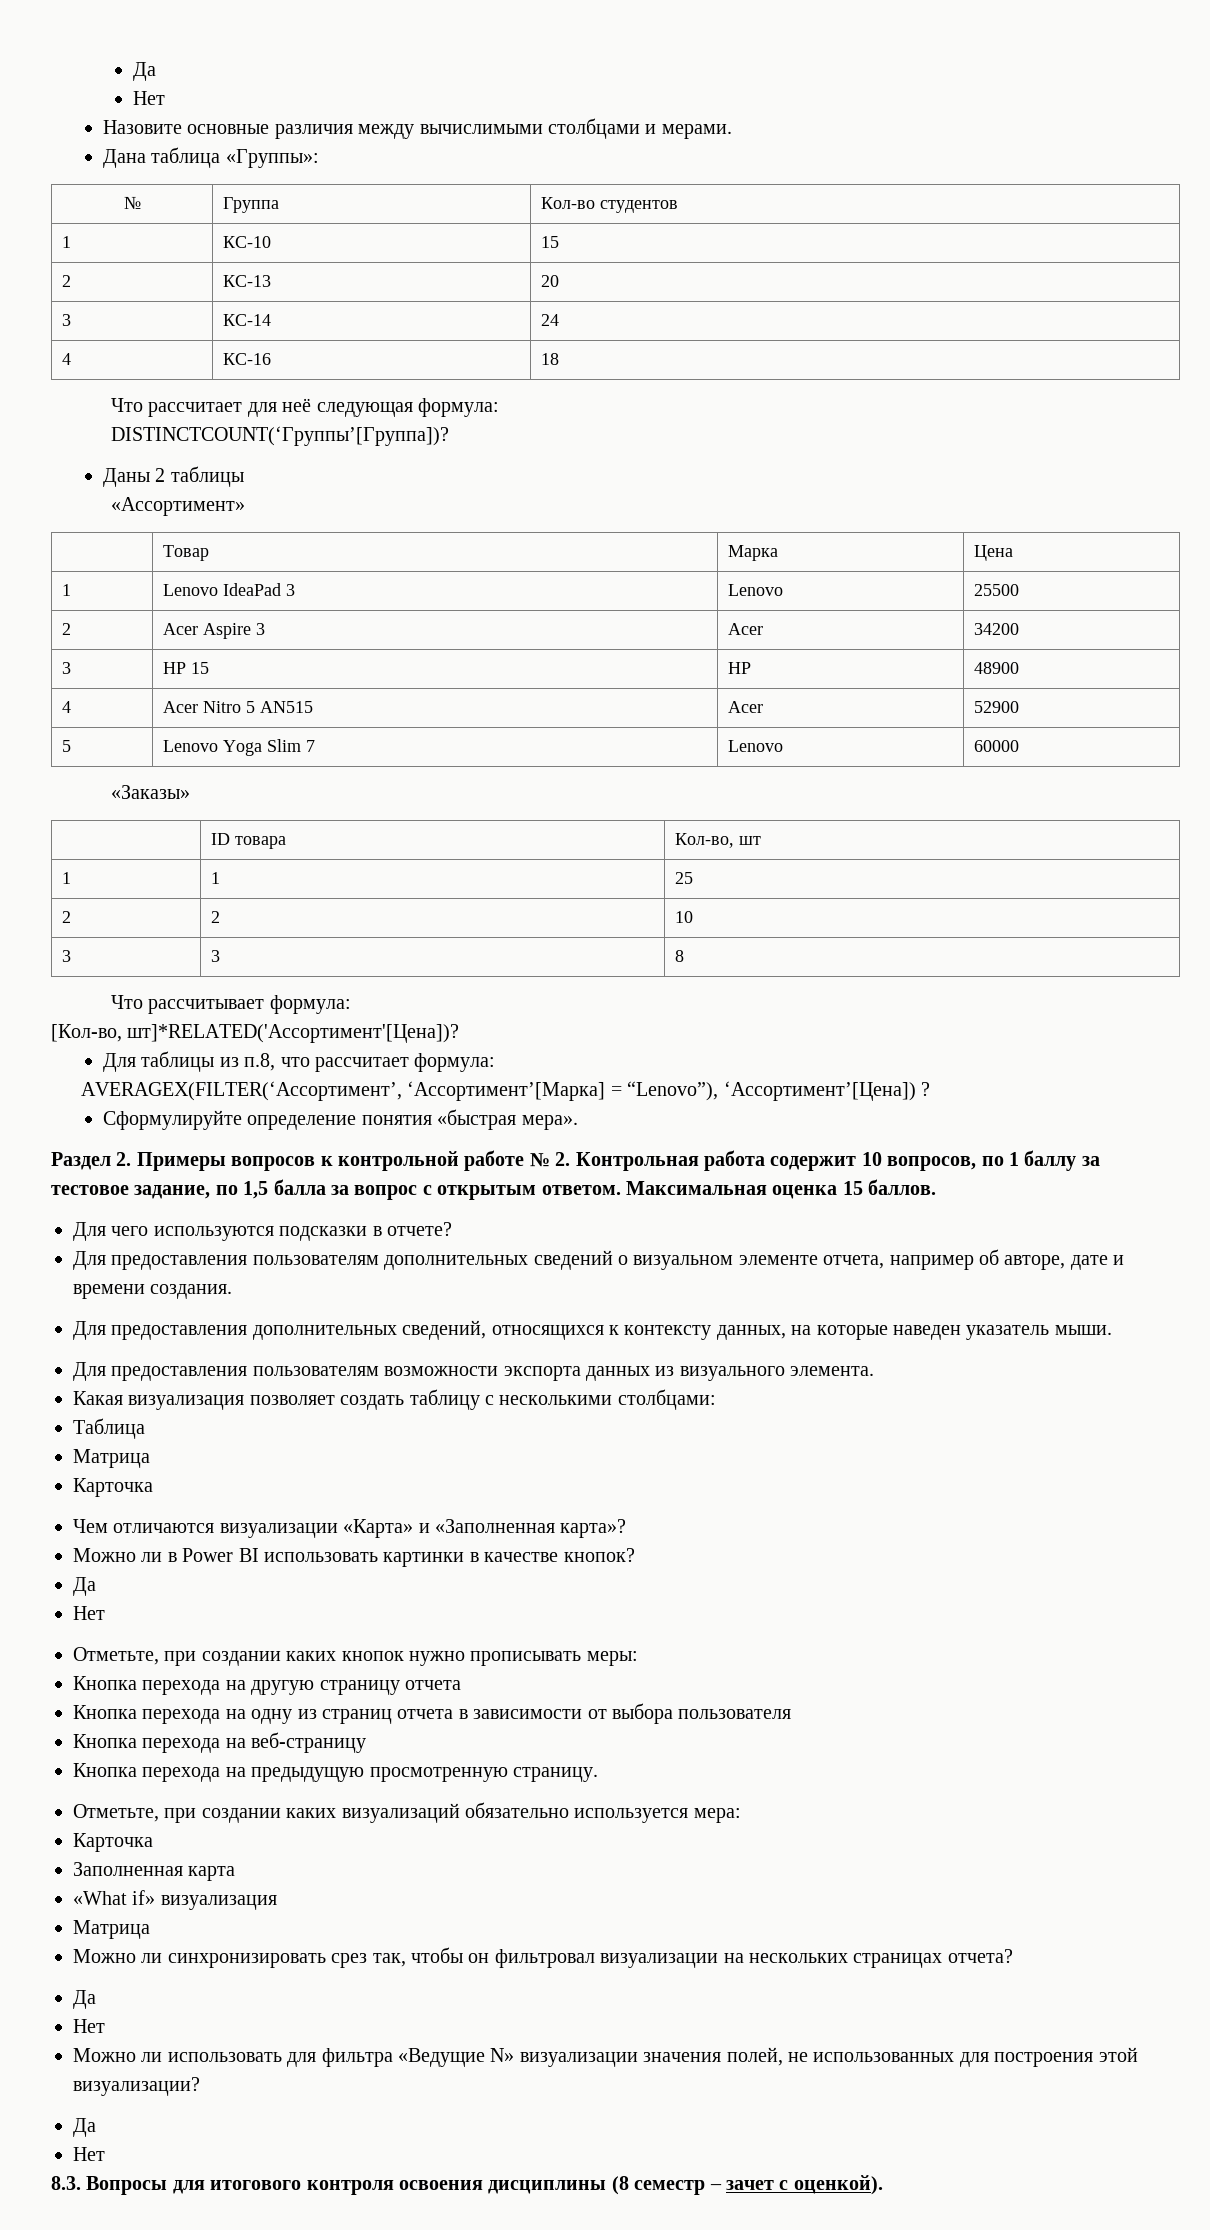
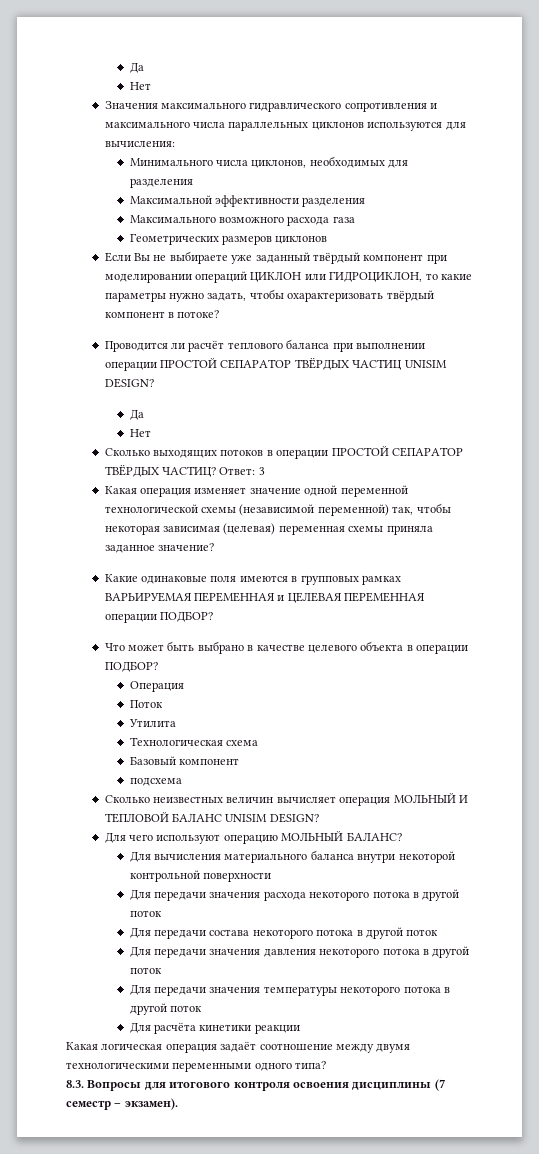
[132,62,156,81] [132,91,165,105] [102,118,732,139] [102,147,319,168] [123,196,141,209] [223,197,280,213] [541,197,679,213] [62,236,72,248] [223,236,272,248] [541,236,560,248] [62,275,72,287] [223,275,272,287] [541,275,560,287] [62,314,72,326] [223,314,272,326] [541,314,560,326] [62,353,72,365] [223,353,272,365] [541,353,560,365] [110,398,499,417] [110,426,449,446] [102,466,244,487] [110,497,245,516] [163,545,210,561] [728,545,779,561] [974,545,1014,561] [62,584,72,596] [163,583,296,596] [728,584,784,596] [974,584,1020,596] [62,623,72,635] [163,623,266,639] [728,623,764,635] [974,623,1020,635] [62,662,72,674] [163,662,210,674] [728,662,752,674] [974,662,1020,674] [62,701,72,713] [163,701,314,713] [728,701,764,713] [974,701,1020,713] [62,740,72,752] [163,739,316,756] [728,740,784,752] [974,740,1020,752] [110,785,190,799] [211,833,287,849] [675,833,762,848] [62,872,72,884] [211,872,221,884] [675,872,694,884] [62,911,72,923] [211,911,221,923] [675,911,694,923] [62,950,72,962] [211,950,221,962] [675,950,685,962] [110,995,351,1014] [51,1024,460,1043] [102,1051,496,1072] [80,1081,930,1101] [102,1109,578,1130] [51,1150,1100,1171] [51,1179,937,1200] [73,1222,452,1241] [73,1249,1125,1270] [73,1284,233,1299] [73,1320,1112,1340] [73,1362,875,1381] [73,1389,716,1410] [73,1418,145,1439] [73,1449,150,1468] [73,1478,153,1497] [73,1519,627,1538] [73,1548,635,1567] [73,1577,96,1596] [73,1606,105,1620] [73,1647,638,1666] [73,1676,461,1695] [73,1703,792,1724] [73,1732,367,1753] [73,1763,598,1782] [73,1802,741,1823] [73,1833,153,1852] [73,1862,236,1881] [73,1890,277,1910] [73,1920,150,1939] [73,1947,1013,1968] [73,1990,96,2009] [73,2019,105,2033] [73,2047,1138,2067] [73,2077,200,2096] [73,2118,96,2137] [73,2147,105,2161] Да // Нет // Назовите основные различия между вычислимыми столбцами и мерами. // Дана таблица «Группы»: // № | Группа | Кол-во студентов // 1 | КС-10 | 15 // 2 | КС-13 | 20 // 3 | КС-14 | 24 // 4 | КС-16 | 18 // Что рассчитает для неё следующая формула: // DISTINCTCOUNT(‘Группы’[Группа])? // Даны 2 таблицы // «Ассортимент» // | Товар | Марка | Цена // 1 | Lenovo IdeaPad 3 | Lenovo | 25500 // 2 | Acer Aspire 3 | Acer | 34200 // 3 | HP 15 | HP | 48900 // 4 | Acer Nitro 5 AN515 | Acer | 52900 // 5 | Lenovo Yoga Slim 7 | Lenovo | 60000 // «Заказы» // | ID товара | Кол-во, шт // 1 | 1 | 25 // 2 | 2 | 10 // 3 | 3 | 8 // Что рассчитывает формула: // [Кол-во, шт]*RELATED('Ассортимент'[Цена])? // Для таблицы из п.8, что рассчитает формула: // AVERAGEX(FILTER(‘Ассортимент’, ‘Ассортимент’[Марка] = “Lenovo”), ‘Ассортимент’[Цена]) ? // Сформулируйте определение понятия «быстрая мера». // Раздел 2. Примеры вопросов к контрольной работе № 2. Контрольная работа содержит 10 вопросов, по 1 баллу за тестовое задание, по 1,5 балла за вопрос с открытым ответом. Максимальная оценка 15 баллов. // Для чего используются подсказки в отчете? // Для предоставления пользователям дополнительных сведений о визуальном элементе отчета, например об авторе, дате и времени создания. // Для предоставления дополнительных сведений, относящихся к контексту данных, на которые наведен указатель мыши. // Для предоставления пользователям возможности экспорта данных из визуального элемента. // Какая визуализация позволяет создать таблицу с несколькими столбцами: // Таблица // Матрица // Карточка // Чем отличаются визуализации «Карта» и «Заполненная карта»? // Можно ли в Power BI использовать картинки в качестве кнопок? // Да // Нет // Отметьте, при создании каких кнопок нужно прописывать меры: // Кнопка перехода на другую страницу отчета // Кнопка перехода на одну из страниц отчета в зависимости от выбора пользователя // Кнопка перехода на веб-страницу // Кнопка перехода на предыдущую просмотренную страницу. // Отметьте, при создании каких визуализаций обязательно используется мера: // Карточка // Заполненная карта // «What if» визуализация // Матрица // Можно ли синхронизировать срез так, чтобы он фильтровал визуализации на нескольких страницах отчета? // Да // Нет // Можно ли использовать для фильтра «Ведущие N» визуализации значения полей, не использованных для построения этой визуализации? // Да // Нет -> [129,62,144,73] [129,82,151,90] [104,101,438,112] [104,121,466,131] [104,141,175,147] [129,156,409,168] [129,178,193,188] [129,195,366,207] [129,215,355,226] [129,234,328,245] [104,251,447,264] [104,271,472,283] [104,289,434,302] [104,310,220,318] [104,339,425,352] [104,358,447,371] [104,378,154,388] [129,409,144,420] [129,429,151,437] [104,446,463,459] [104,465,265,477] [104,485,408,497] [104,503,451,516] [104,523,433,535] [104,543,215,553] [104,574,401,585] [104,592,426,603] [104,611,214,623] [104,641,469,654] [104,661,158,672] [129,681,184,692] [129,700,163,708] [128,719,176,727] [129,737,259,746] [129,756,240,765] [129,778,182,786] [104,793,468,806] [104,812,319,823] [104,831,402,844] [129,850,455,863] [129,870,272,882] [129,889,460,901] [129,910,162,917] [129,927,439,939] [129,946,470,958] [129,967,162,974] [129,984,450,996] [129,1003,203,1015] [129,1022,300,1034] [66,1041,411,1053] [66,1061,327,1072] Да // Нет // Значения максимального гидравлического сопротивления и максимального числа параллельных циклонов используются для вычисления: // Минимального числа циклонов, необходимых для разделения // Максимальной эффективности разделения // Максимального возможного расхода газа // Геометрических размеров циклонов // Если Вы не выбираете уже заданный твёрдый компонент при моделировании операций ЦИКЛОН или ГИДРОЦИКЛОН, то какие параметры нужно задать, чтобы охарактеризовать твёрдый компонент в потоке? // Проводится ли расчёт теплового баланса при выполнении операции ПРОСТОЙ СЕПАРАТОР ТВЁРДЫХ ЧАСТИЦ UNISIM DESIGN? // Да // Нет // Сколько выходящих потоков в операции ПРОСТОЙ СЕПАРАТОР ТВЁРДЫХ ЧАСТИЦ? Ответ: 3 // Какая операция изменяет значение одной переменной технологической схемы (независимой переменной) так, чтобы некоторая зависимая (целевая) переменная схемы приняла заданное значение? // Какие одинаковые поля имеются в групповых рамках ВАРЬИРУЕМАЯ ПЕРЕМЕННАЯ и ЦЕЛЕВАЯ ПЕРЕМЕННАЯ операции ПОДБОР? // Что может быть выбрано в качестве целевого объекта в операции ПОДБОР? // Операция // Поток // Утилита // Технологическая схема // Базовый компонент // подсхема // Сколько неизвестных величин вычисляет операция МОЛЬНЫЙ И ТЕПЛОВОЙ БАЛАНС UNISIM DESIGN? // Для чего используют операцию МОЛЬНЫЙ БАЛАНС? // Для вычисления материального баланса внутри некоторой контрольной поверхности // Для передачи значения расхода некоторого потока в другой поток // Для передачи состава некоторого потока в другой поток // Для передачи значения давления некоторого потока в другой поток // Для передачи значения температуры некоторого потока в другой поток // Для расчёта кинетики реакции // Какая логическая операция задаёт соотношение между двумя технологическими переменными одного типа?
[611,2176,629,2195] (8 -> [434,1079,445,1091] (7
[725,2175,883,2195] зачет с оценкой). -> [124,1098,178,1110] экзамен).

